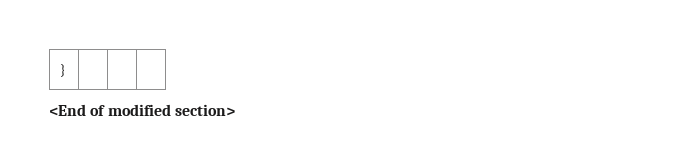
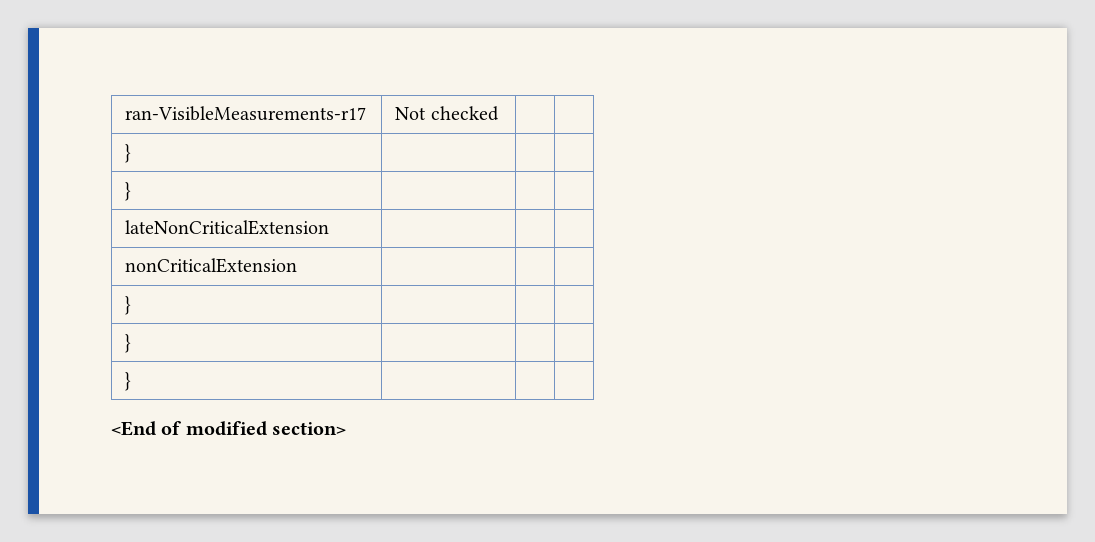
(59, 70) none -> [125,106,367,121] [395,106,499,121] [125,144,132,163] [125,182,132,201] [125,220,330,235] [125,258,298,273] [125,296,132,315] [125,334,132,353] ran-VisibleMeasurements-r17 | Not checked | | // } | | | // } | | | // lateNonCriticalExtension | | | // nonCriticalExtension | | | // } | | | // } | | | //

